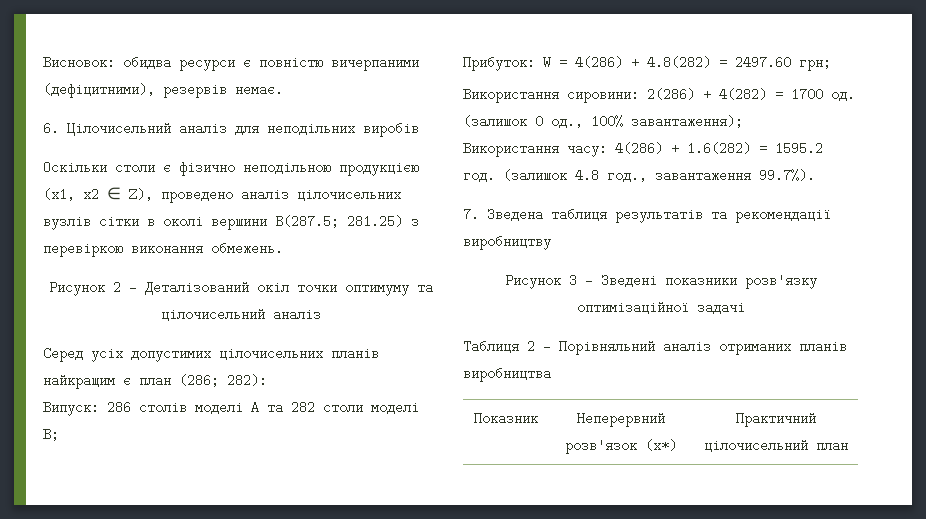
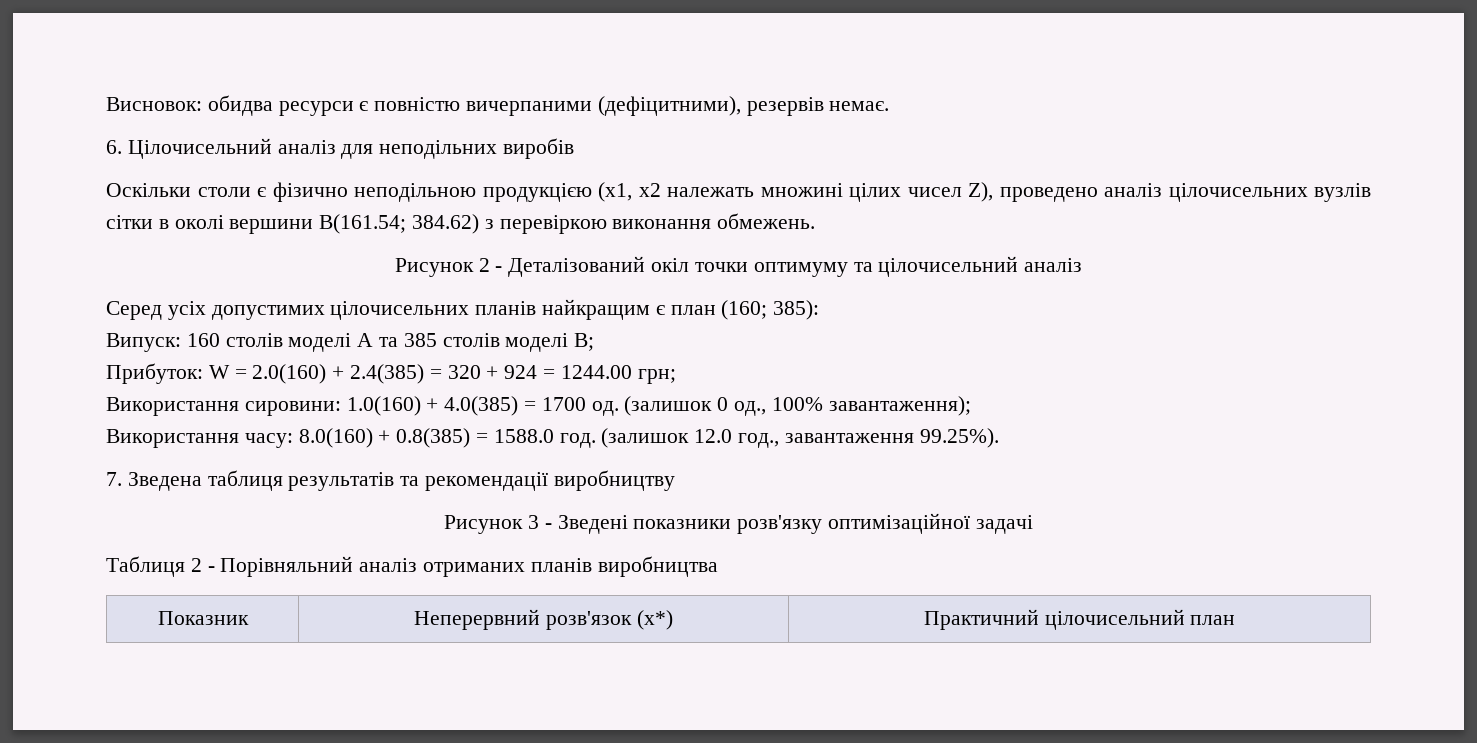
[107,187,121,200] ∈ -> [667,183,962,202] належать множині цілих чисел
[275,215,403,228] B(287.5; 281.25) -> [319,214,480,234] B(161.54; 384.62)
[179,374,267,387] (286; 282): -> [721,300,820,320] (160; 385):
[107,401,131,414] 286 -> [186,333,220,347] 160
[291,399,363,415] 282 столи -> [403,333,500,347] 385 столів
[575,56,791,69] 4(286) + 4.8(282) = 2497.60 -> [252,364,632,384] 2.0(160) + 2.4(385) = 320 + 924 = 1244.00
[647,88,767,101] 2(286) + 4(282) -> [346,396,519,416] 1.0(160) + 4.0(385)
[615,142,823,155] 4(286) + 1.6(282) = 1595.2 -> [298,428,554,448] 8.0(160) + 0.8(385) = 1588.0
[575,169,599,182] 4.8 -> [694,429,733,443] 12.0
[759,169,815,182] 99.7%). -> [919,428,999,448] 99.25%).

